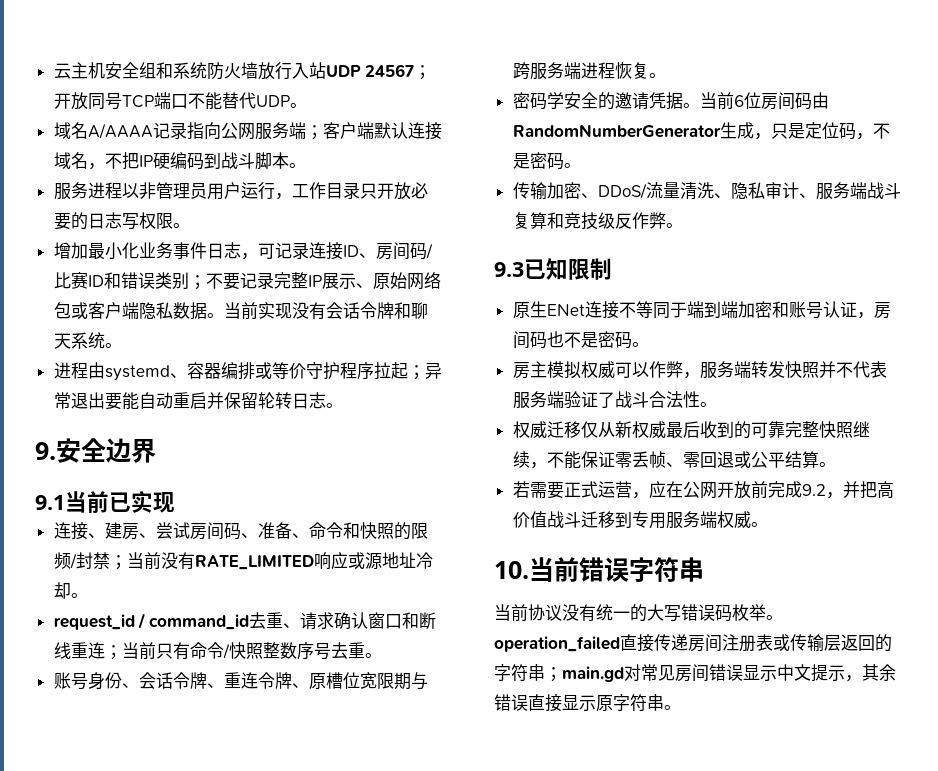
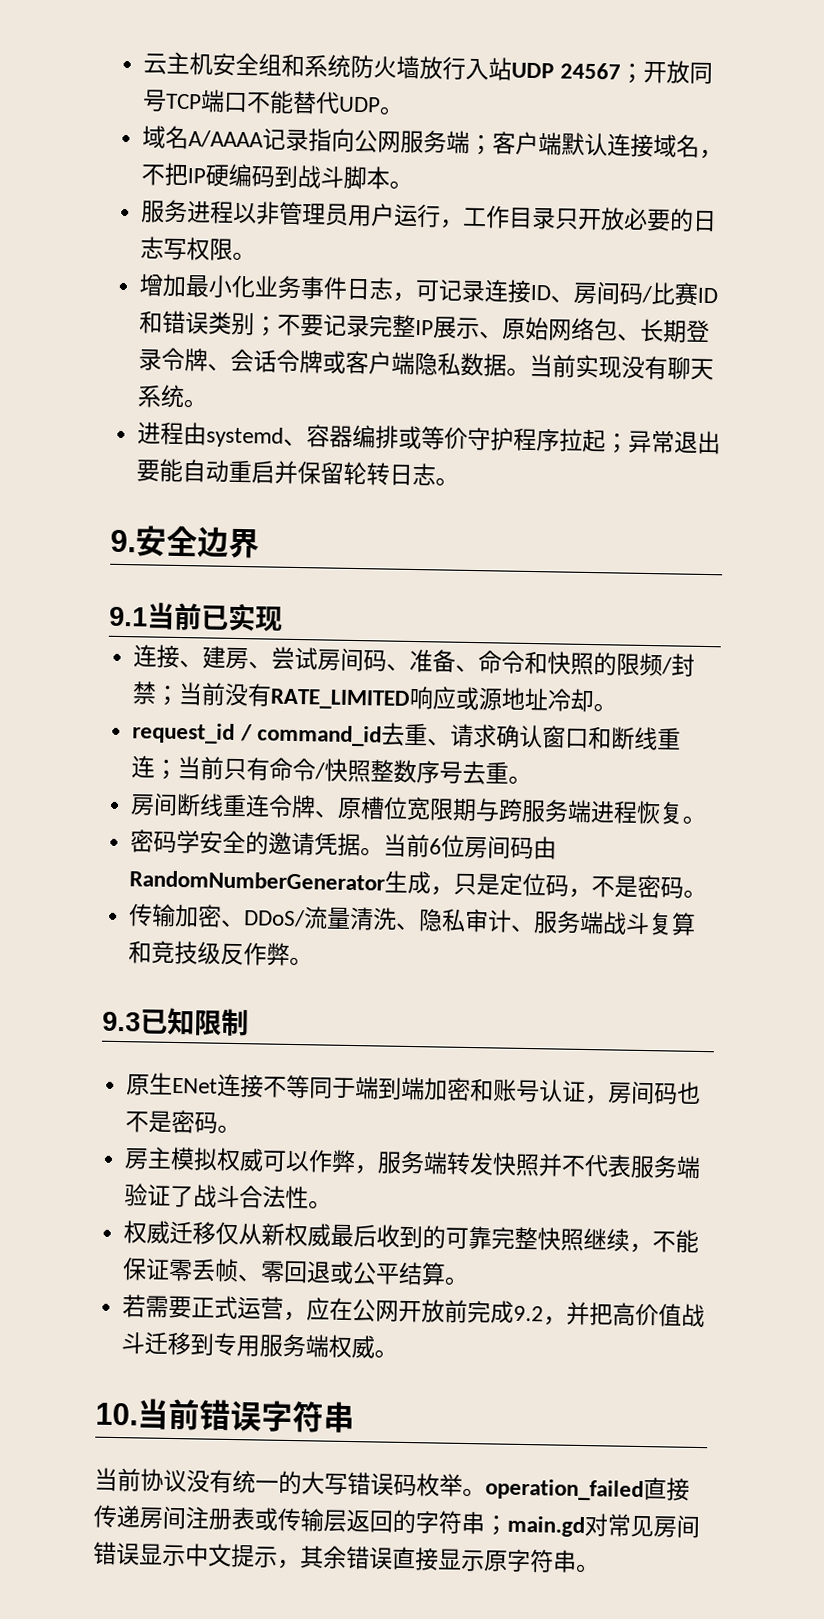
(71, 310) none -> [617,318,711,343] [138,347,324,374] 、长期登录令牌、会话令牌
[325,302,411,319] 会话令牌和 -> (669, 367) none
[53,672,224,690] 账号身份、会话令牌、 -> [130,792,225,817] 房间断线

